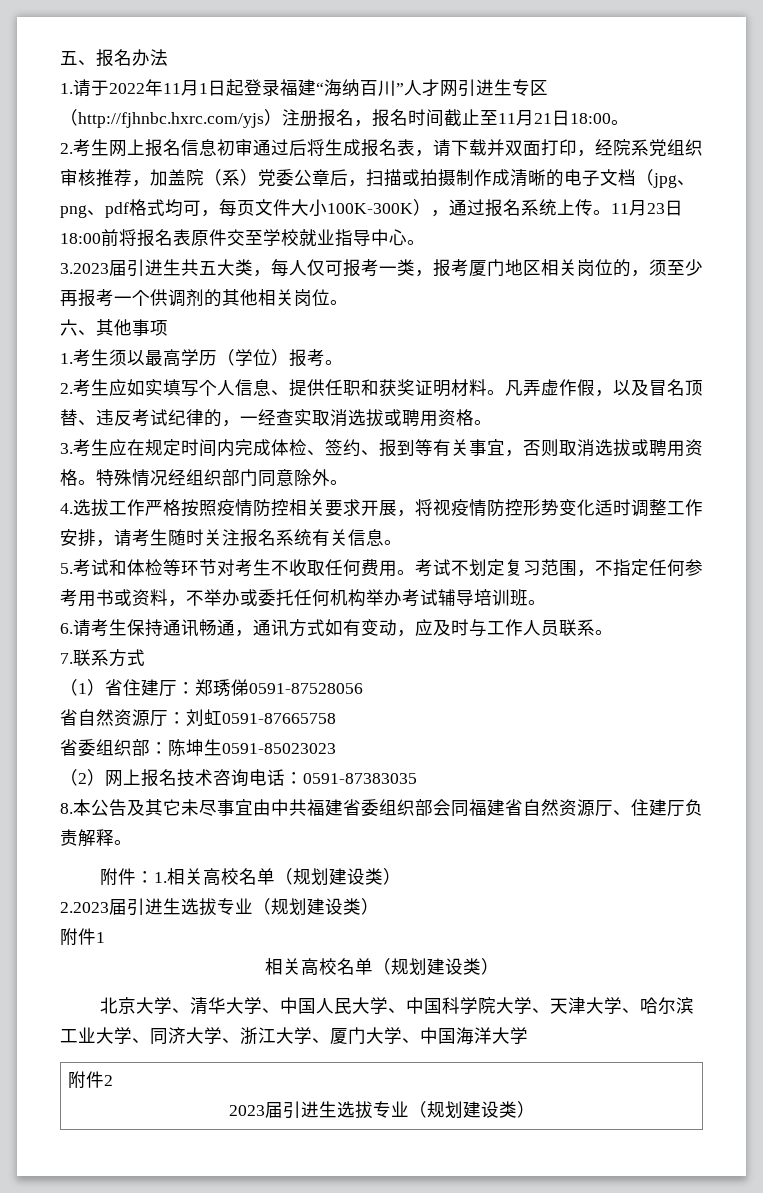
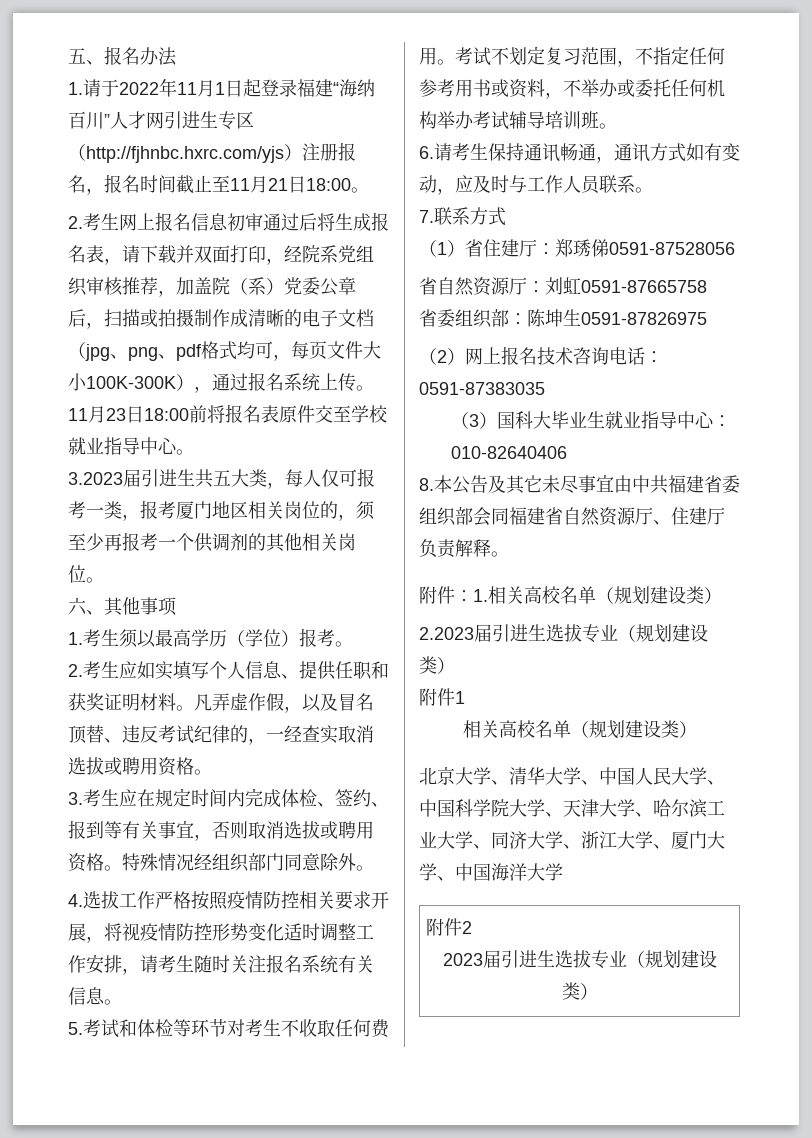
[222,743,336,754] 0591-85023023 -> [581,312,707,325] 0591-87826975
(417, 778) none -> [451,411,732,429] [451,446,568,459] // （3）国科大毕业生就业指导中心：010-82640406

